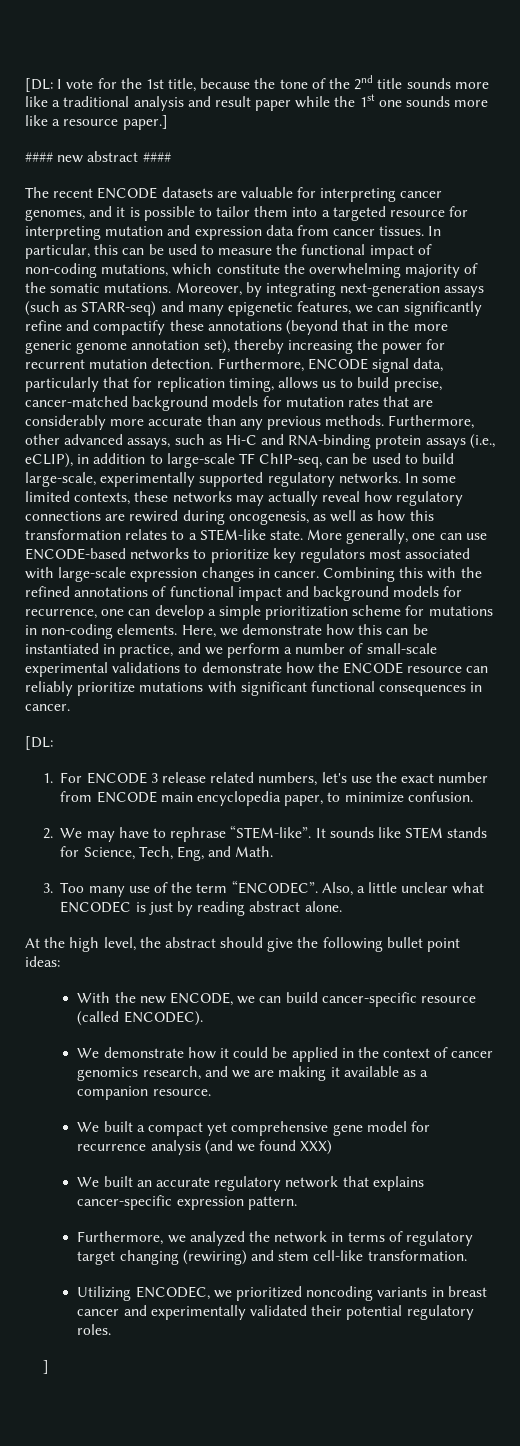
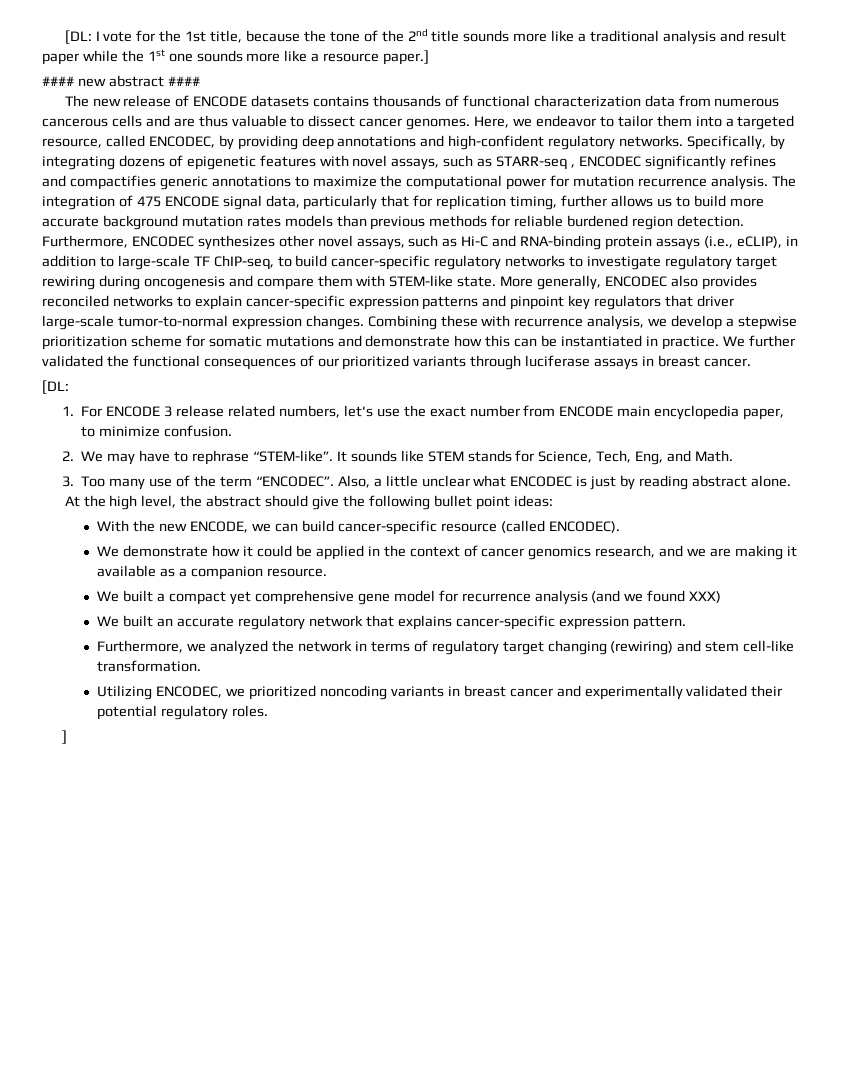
[53,187,443,202] [25,206,195,221] recent ENCODE datasets are valuable for interpreting cancer genomes, and it is possible -> [92,95,780,107] [42,115,596,130] new release of ENCODE datasets contains thousands of functional characterization data from numerous cancerous cells and are thus valuable to dissect cancer genomes. Here, we endeavor
[390,206,469,217] [25,225,442,240] [25,244,432,259] [25,263,479,278] [25,282,485,297] [25,301,482,316] [25,320,448,335] [25,339,446,354] [25,358,304,372] resource for interpreting mutation and expression data from cancer tissues. In particular, this can be used to measure the functional impact of non-coding mutations, which constitute the overwhelming majority of the somatic mutations. Moreover, by integrating next-generation assays (such as STARR-seq) and many epigenetic features, we can significantly refine and compactify these annotations (beyond that in the more generic genome annotation set), thereby increasing the power for recurrent mutation detection. Furthermore, -> [42,135,785,150] [42,155,776,170] [42,175,796,190] [42,195,161,210] resource, called ENCODEC, by providing deep annotations and high-confident regulatory networks. Specifically, by integrating dozens of epigenetic features with novel assays, such as STARR-seq , ENCODEC significantly refines and compactifies generic annotations to maximize the computational power for mutation recurrence analysis. The integration of 475
(274, 385) none -> [561,195,608,207] further
[393,378,442,392] [25,396,434,411] [25,415,475,430] [25,434,124,445] precise, cancer-matched background models for mutation rates that are considerably more accurate than any previous methods. Furthermore, other advanced -> [729,198,764,207] [42,215,744,230] [42,235,353,250] more accurate background mutation rates models than previous methods for reliable burdened region detection. Furthermore, ENCODEC synthesizes other novel
[326,453,455,464] [25,472,457,487] [25,491,464,506] [25,510,434,525] [25,529,487,544] [25,548,471,563] [25,567,482,582] [25,586,463,601] [25,609,151,619] can be used to build large-scale, experimentally supported regulatory networks. In some limited contexts, these networks may actually reveal how regulatory connections are rewired during oncogenesis, as well as how this transformation relates to a STEM-like state. More generally, one can use ENCODE-based networks to prioritize key regulators most associated with large-scale expression changes in cancer. Combining this with the refined annotations of functional impact and background models for recurrence, one can -> [277,255,777,270] [42,275,757,290] [42,295,734,310] [42,315,668,330] to build cancer-specific regulatory networks to investigate regulatory target rewiring during oncogenesis and compare them with STEM-like state. More generally, ENCODEC also provides reconciled networks to explain cancer-specific expression patterns and pinpoint key regulators that driver large-scale tumor-to-normal expression changes. Combining these with recurrence analysis, we
[218,605,261,620] simple -> [737,316,797,330] stepwise
[428,606,493,616] [25,624,238,639] mutations in non-coding elements. Here, we -> [208,335,362,347] somatic mutations and
[119,643,437,658] [25,662,489,677] [25,681,483,696] practice, and we perform a number of small-scale experimental validations to demonstrate how the ENCODE resource can reliably prioritize mutations with significant functional consequences in -> [661,335,795,350] [42,355,700,370] practice. We further validated the functional consequences of our prioritized variants through luciferase assays in breast

